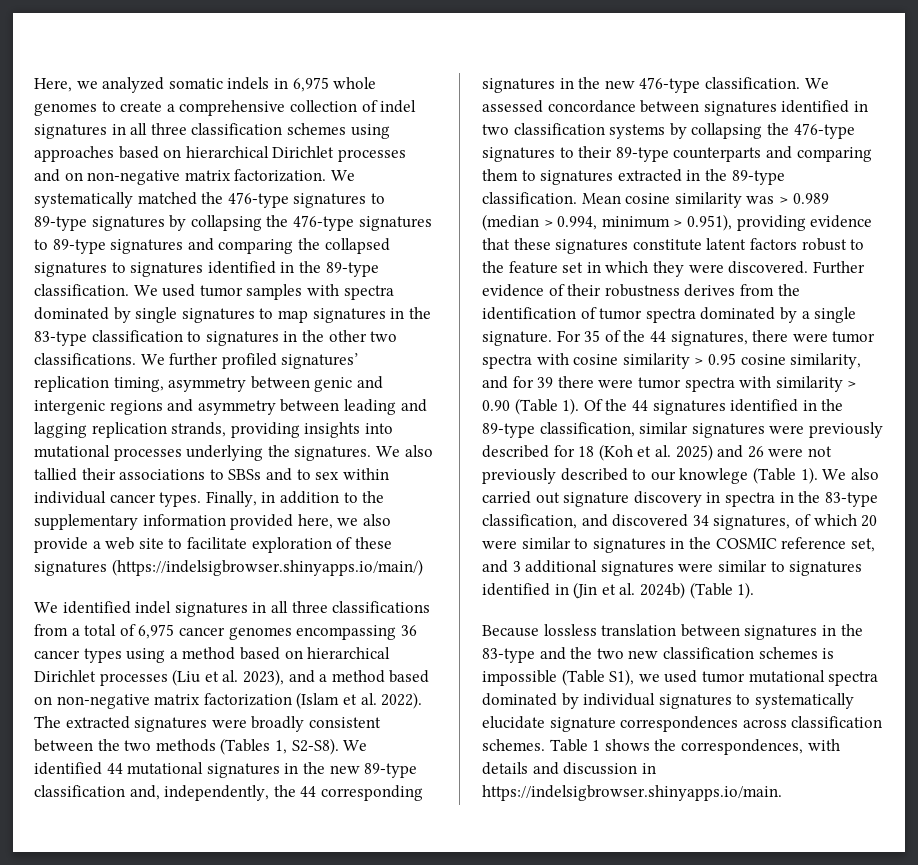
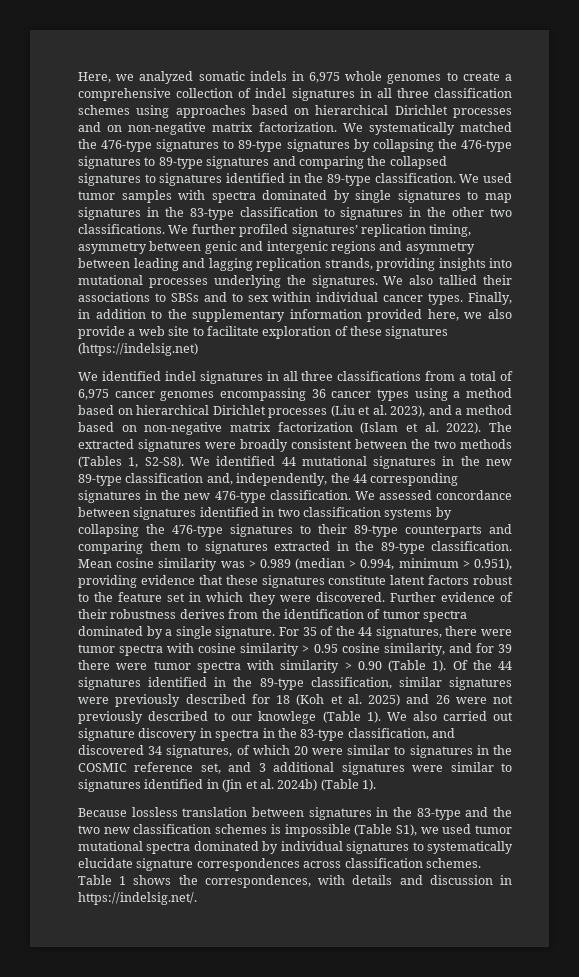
[111,559,423,576] (https://indelsigbrowser.shinyapps.io/main/) -> [78,343,198,356] (https://indelsig.net)
[482,785,782,801] https://indelsigbrowser.shinyapps.io/main. -> [78,892,197,905] https://indelsig.net/.

